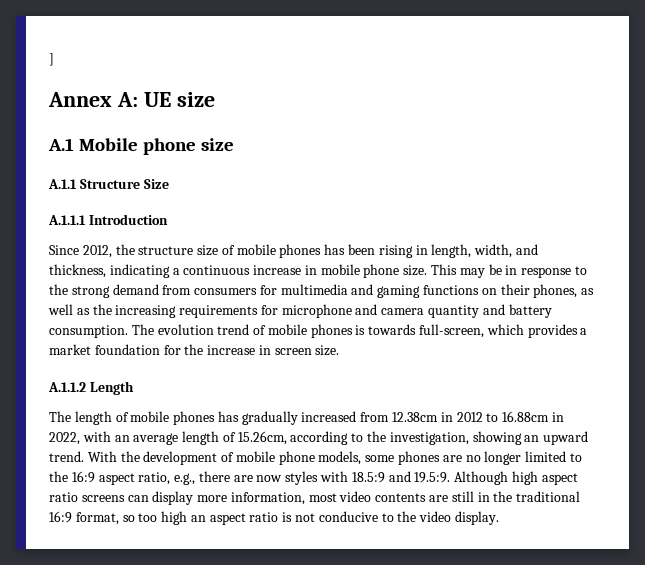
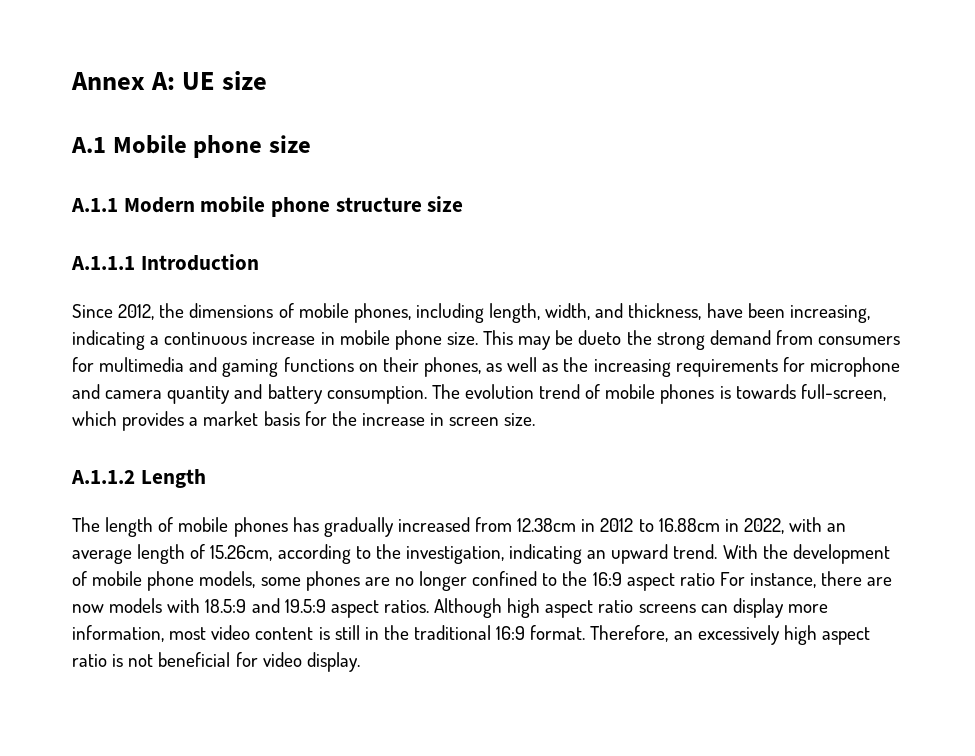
[49,53,54,66] ] // -> (71, 81) none
[79,179,169,189] Structure Size -> [123,196,464,217] Modern mobile phone structure size
[138,244,428,258] structure size of mobile phones has been rising in -> [189,303,484,323] dimensions of mobile phones, including
(106, 271) none -> [706,303,870,323] have been increasing,
[505,265,587,278] in response to -> [578,330,622,345] dueto
[94,344,160,355] foundation -> [263,411,300,426] basis
[472,431,522,445] showing -> [509,544,583,564] indicating
[525,451,567,462] limited -> [472,571,538,586] confined
[138,472,196,485] ratio, e.g., -> [679,572,817,588] ratio For instance,
[285,471,319,485] styles -> [109,598,163,613] models
[414,472,451,483] 19.5:9. -> [284,599,429,618] 19.5:9 aspect ratios.
[375,493,449,502] contents are -> [255,627,330,640] content is
[75,511,206,525] format, so too high an -> [530,625,817,645] format. Therefore, an excessively high
[318,511,417,522] conducive to the -> [158,652,258,667] beneficial for

